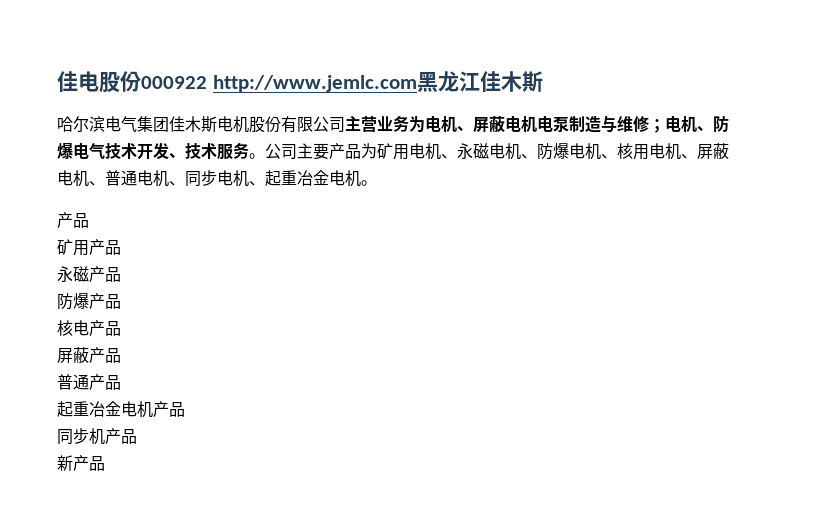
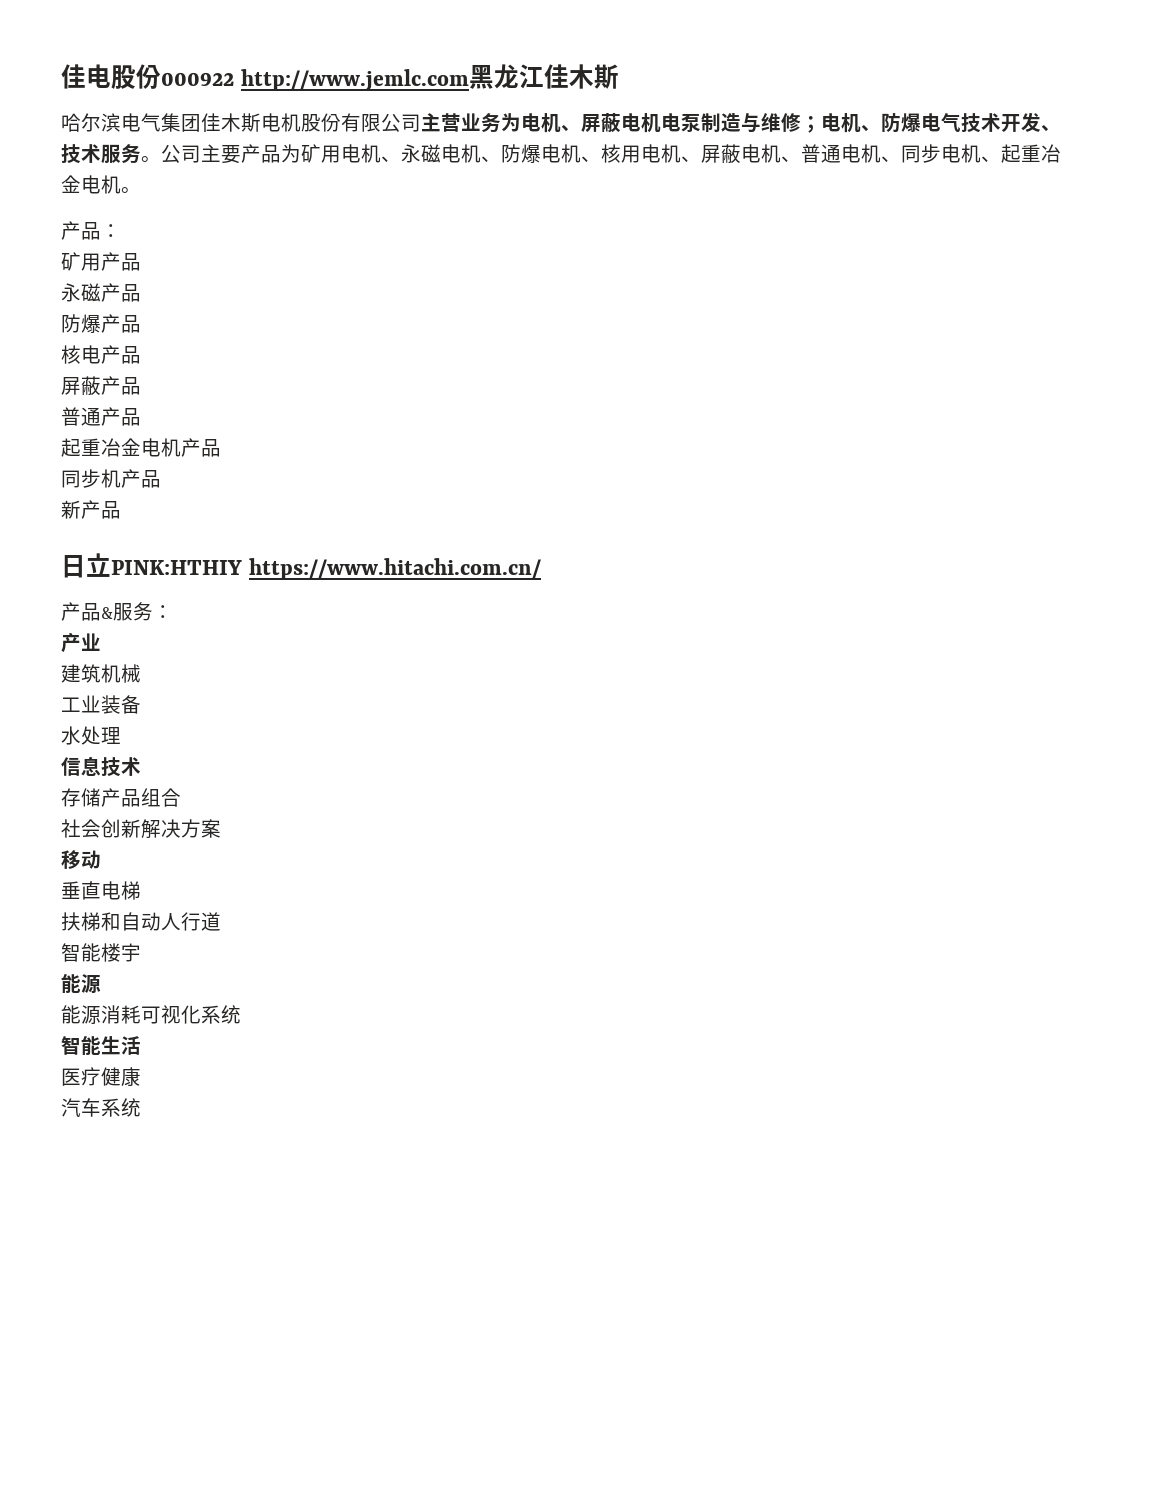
(89, 220) none -> [101,224,121,238] ：
(105, 463) none -> [61,553,541,580] [61,602,173,621] [61,633,101,653] [61,664,141,683] [61,695,141,714] [61,726,121,745] [61,756,141,777] [61,788,181,807] [61,819,221,839] [61,850,101,869] [61,881,141,900] [61,912,221,931] [61,943,141,962] [61,974,101,994] [61,1005,241,1025] [61,1036,141,1055] [61,1067,141,1087] [61,1098,141,1117] // 日立PINK:HTHIY https://www.hitachi.com.cn/ // 产品&服务： // 产业 // 建筑机械 // 工业装备 // 水处理 // 信息技术 // 存储产品组合 // 社会创新解决方案 // 移动 // 垂直电梯 // 扶梯和自动人行道 // 智能楼宇 // 能源 // 能源消耗可视化系统 // 智能生活 // 医疗健康 // 汽车系统

